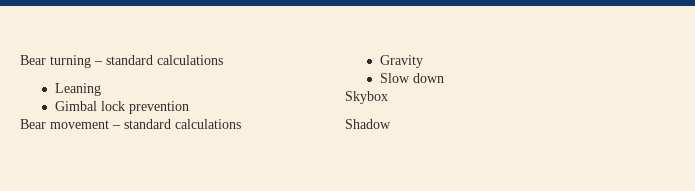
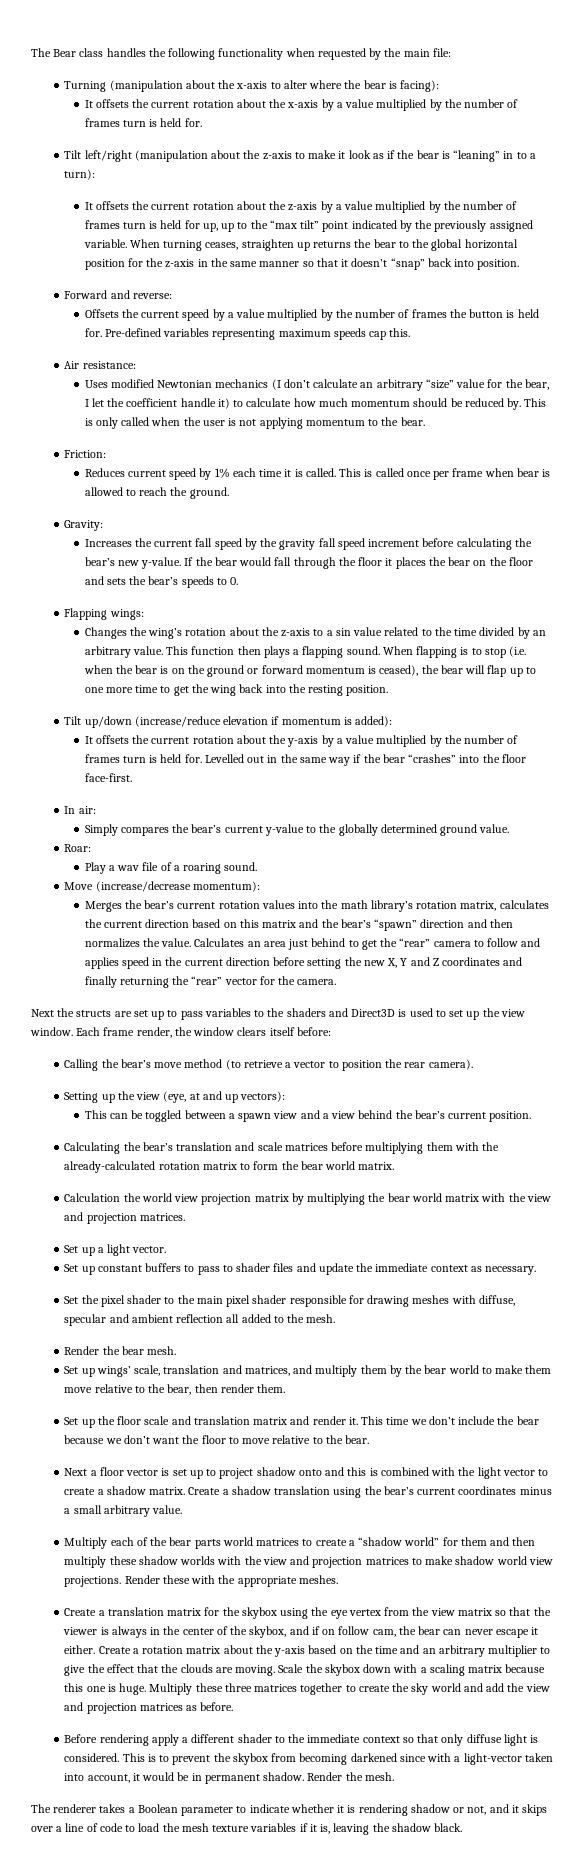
[20,55,223,68] [54,83,101,96] [54,101,189,114] [20,119,241,129] [379,55,423,68] [379,73,444,83] [345,91,388,104] [345,119,391,129] Bear turning – standard calculations // Leaning // Gimbal lock prevention // Bear movement – standard calculations // Gravity // Slow down // Skybox // Shadow -> [31,48,451,60] [64,80,440,92] [84,99,519,111] [84,118,202,127] [64,150,536,162] [64,169,96,180] [84,201,518,213] [84,220,533,232] [83,239,518,251] [84,258,520,270] [64,290,172,299] [84,309,539,321] [84,328,411,340] [64,361,136,369] [84,379,549,391] [84,398,547,410] [84,417,425,429] [64,450,107,458] [84,468,551,480] [84,487,229,499] [64,520,104,531] [84,538,532,550] [84,557,533,569] [84,576,239,588] [64,608,144,620] [84,627,546,639] [84,646,527,658] [83,665,536,677] [84,684,389,696] [64,716,393,728] [84,735,519,747] [84,754,526,766] [84,773,132,782] [64,806,96,814] [84,824,510,836] [64,844,92,852] [84,862,258,874] [64,881,260,892] [84,900,549,912] [84,919,513,931] [84,938,541,950] [84,957,523,969] [84,976,337,988] [31,1008,525,1020] [30,1027,331,1038] [64,1059,473,1071] [64,1091,286,1103] [84,1110,532,1122] [64,1142,500,1154] [64,1161,395,1173] [64,1193,551,1205] [64,1212,185,1224] [64,1244,167,1256] [64,1263,537,1275] [64,1295,515,1307] [64,1314,336,1326] [64,1346,177,1355] [64,1365,552,1377] [64,1384,286,1395] [64,1416,539,1428] [64,1435,370,1444] [64,1467,549,1479] [64,1486,552,1498] [64,1505,183,1517] [64,1537,536,1549] [64,1556,553,1568] [64,1575,338,1587] [64,1607,551,1619] [63,1626,539,1638] [64,1645,551,1657] [64,1664,546,1676] [64,1683,550,1695] [64,1702,234,1714] [64,1734,539,1746] [64,1753,553,1765] [64,1772,394,1784] [31,1804,548,1816] [31,1823,463,1835] The Bear class handles the following functionality when requested by the main file: // Turning (manipulation about the x-axis to alter where the bear is facing): // It offsets the current rotation about the x-axis by a value multiplied by the number of frames turn is held for. // Tilt left/right (manipulation about the z-axis to make it look as if the bear is “leaning” in to a turn): // It offsets the current rotation about the z-axis by a value multiplied by the number of frames turn is held for up, up to the “max tilt” point indicated by the previously assigned variable. When turning ceases, straighten up returns the bear to the global horizontal position for the z-axis in the same manner so that it doesn’t “snap” back into position. // Forward and reverse: // Offsets the current speed by a value multiplied by the number of frames the button is held for. Pre-defined variables representing maximum speeds cap this. // Air resistance: // Uses modified Newtonian mechanics (I don’t calculate an arbitrary “size” value for the bear, I let the coefficient handle it) to calculate how much momentum should be reduced by. This is only called when the user is not applying momentum to the bear. // Friction: // Reduces current speed by 1% each time it is called. This is called once per frame when bear is allowed to reach the ground. // Gravity: // Increases the current fall speed by the gravity fall speed increment before calculating the bear’s new y-value. If the bear would fall through the floor it places the bear on the floor and sets the bear’s speeds to 0. // Flapping wings: // Changes the wing’s rotation about the z-axis to a sin value related to the time divided by an arbitrary value. This function then plays a flapping sound. When flapping is to stop (i.e. when the bear is on the ground or forward momentum is ceased), the bear will flap up to one more time to get the wing back into the resting position. // Tilt up/down (increase/reduce elevation if momentum is added): // It offsets the current rotation about the y-axis by a value multiplied by the number of frames turn is held for. Levelled out in the same way if the bear “crashes” into the floor face-first. // In air: // Simply compares the bear’s current y-value to the globally determined ground value. // Roar: // Play a wav file of a roaring sound. // Move (increase/decrease momentum): // Merges the bear’s current rotation values into the math library’s rotation matrix, calculates the current direction based on this matrix and the bear’s “spawn” direction and then normalizes the value. Calculates an area just behind to get the “rear” camera to follow and applies speed in the current direction before setting the new X, Y and Z coordinates and finally returning the “rear” vector for the camera. // Next the structs are set up to pass variables to the shaders and Direct3D is used to set up the view window. Each frame render, the window clears itself before: // Calling the bear’s move method (to retrieve a vector to position the rear camera). // Setting up the view (eye, at and up vectors): // This can be toggled between a spawn view and a view behind the bear’s current position. // Calculating the bear’s translation and scale matrices before multiplying them with the already-calculated rotation matrix to form the bear world matrix. // Calculation the world view projection matrix by multiplying the bear world matrix with the view and projection matrices. // Set up a light vector. // Set up constant buffers to pass to shader files and update the immediate context as necessary. // Set the pixel shader to the main pixel shader responsible for drawing meshes with diffuse, specular and ambient reflection all added to the mesh. // Render the bear mesh. // Set up wings’ scale, translation and matrices, and multiply them by the bear world to make them move relative to the bear, then render them. // Set up the floor scale and translation matrix and render it. This time we don’t include the bear because we don’t want the floor to move relative to the bear. // Next a floor vector is set up to project shadow onto and this is combined with the light vector to create a shadow matrix. Create a shadow translation using the bear’s current coordinates minus a small arbitrary value. // Multiply each of the bear parts world matrices to create a “shadow world” for them and then multiply these shadow worlds with the view and projection matrices to make shadow world view projections. Render these with the appropriate meshes. // Create a translation matrix for the skybox using the eye vertex from the view matrix so that the viewer is always in the center of the skybox, and if on follow cam, the bear can never escape it either. Create a rotation matrix about the y-axis based on the time and an arbitrary multiplier to give the effect that the clouds are moving. Scale the skybox down with a scaling matrix because this one is huge. Multiply these three matrices together to create the sky world and add the view and projection matrices as before. // Before rendering apply a different shader to the immediate context so that only diffuse light is considered. This is to prevent the skybox from becoming darkened since with a light-vector taken into account, it would be in permanent shadow. Render the mesh. // The renderer takes a Boolean parameter to indicate whether it is rendering shadow or not, and it skips over a line of code to load the mesh texture variables if it is, leaving the shadow black.

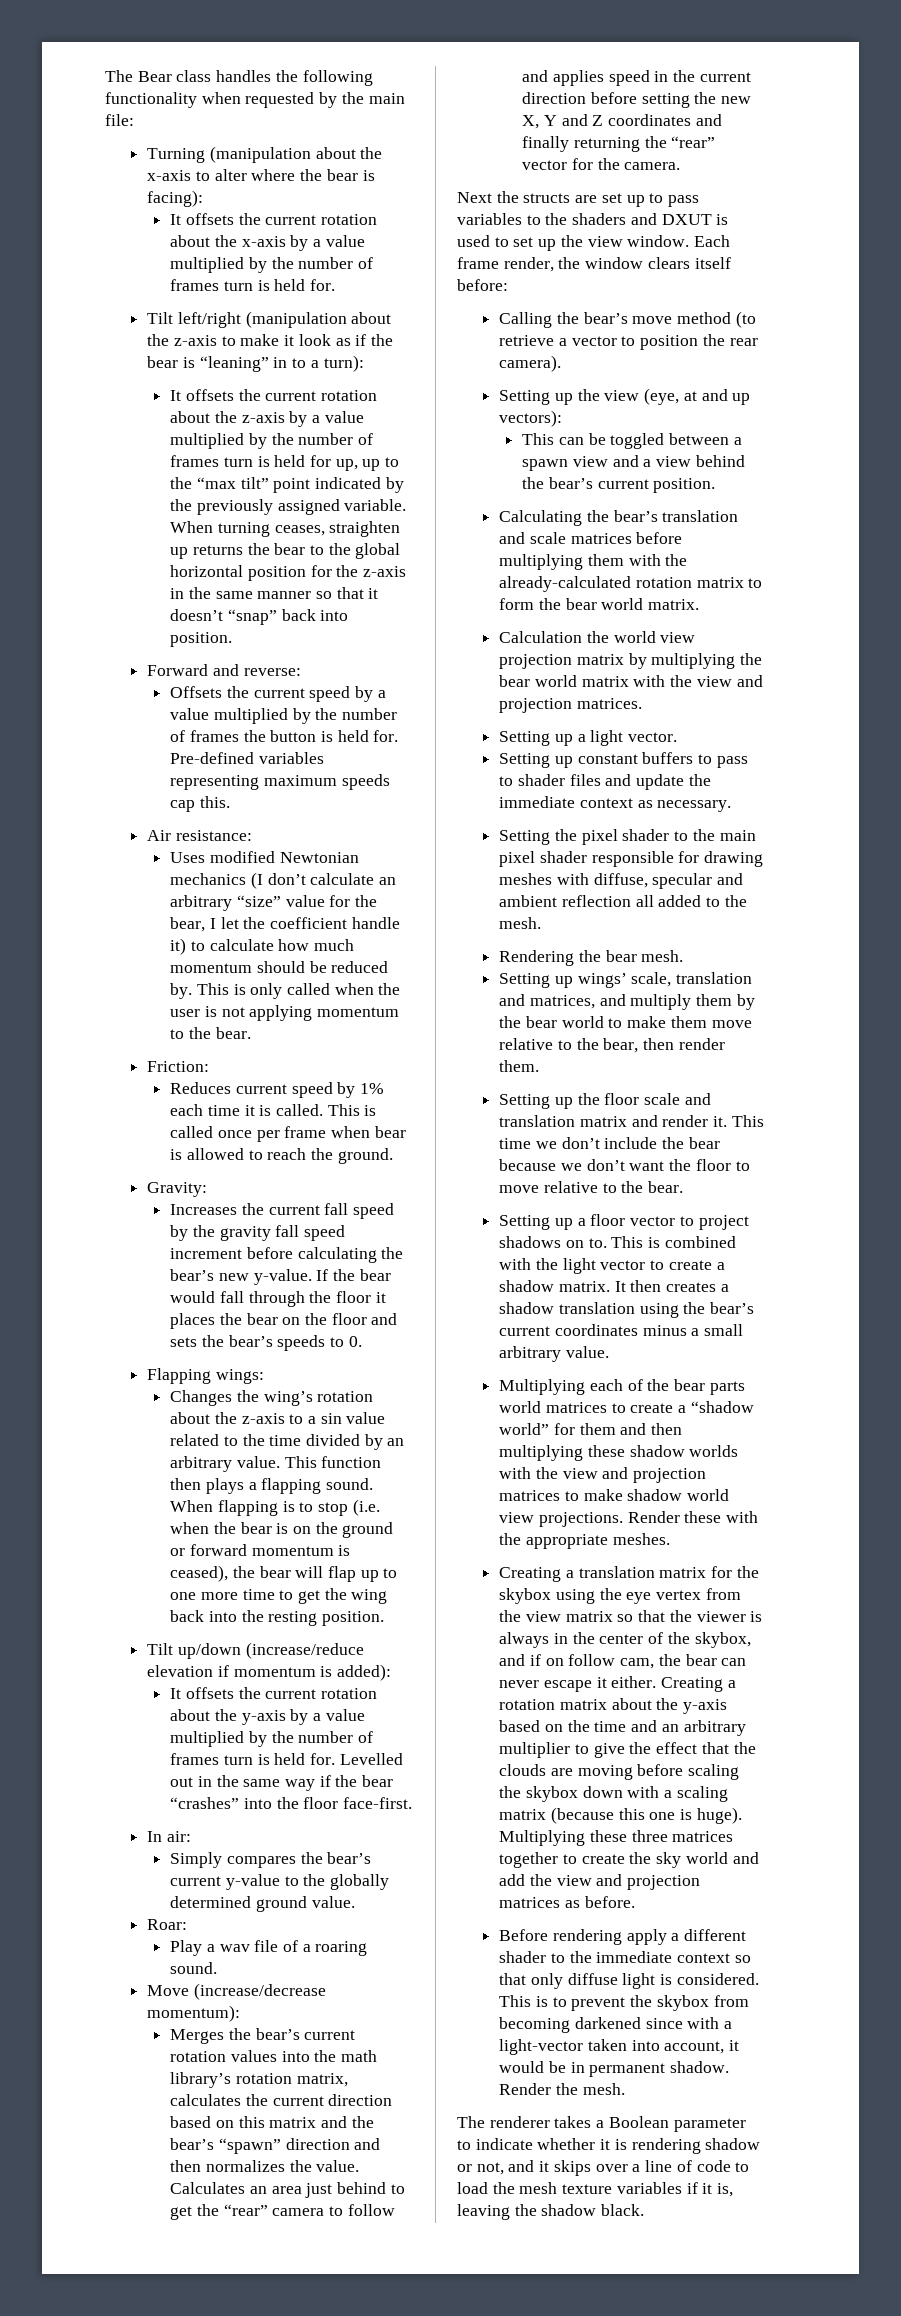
[351,1009,396,1017] Direct3D -> [661,214,712,225] DXUT
[64,1245,79,1253] Set -> [499,731,551,746] Setting
[64,1264,79,1272] Set -> [499,753,551,768] Setting
[64,1296,79,1304] Set -> [499,830,551,845] Setting
[64,1346,100,1355] Render -> [499,950,575,966] Rendering
[64,1366,79,1374] Set -> [499,973,551,988] Setting
[64,1417,79,1425] Set -> [499,1094,551,1109] Setting
[64,1468,88,1476] Next -> [499,1215,573,1230] Setting up
[161,1467,367,1479] is set up to project shadow onto and this -> [679,1215,749,1230] [499,1236,644,1248] to project shadows on to. This
[188,1487,221,1495] Create -> [614,1280,717,1292] It then creates
[64,1537,108,1549] Multiply -> [499,1379,586,1395] Multiplying
[64,1556,107,1568] multiply -> [499,1445,584,1461] multiplying
[64,1608,97,1616] Create -> [499,1567,562,1582] Creating
[98,1646,131,1654] Create -> [661,1677,724,1692] Creating
[235,1664,304,1676] moving. Scale -> [577,1764,740,1780] moving before scaling
[505,1664,546,1673] because -> [550,1807,614,1824] (because
[119,1683,193,1695] huge. Multiply -> [696,1807,742,1824] [499,1830,586,1846] huge). Multiplying

